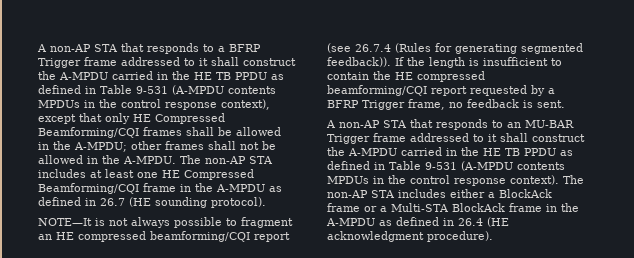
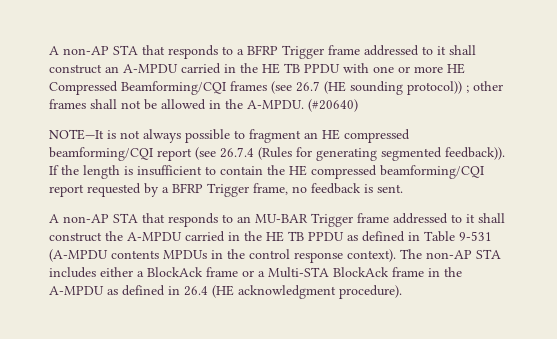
[38,71,284,80] [38,85,276,95] [38,99,270,110] [38,113,225,124] [38,127,281,138] [38,141,127,152] the A-MPDU carried in the HE TB PPDU as defined in Table 9-531 (A-MPDU contents MPDUs in the control response context), except that only HE Compressed Beamforming/CQI frames shall be allowed in the A-MPDU; -> [105,63,465,74] [49,81,469,95] an A-MPDU carried in the HE TB PPDU with one or more HE Compressed Beamforming/CQI frames (see 26.7 (HE sounding protocol)) ;
[180,155,273,164] [38,169,254,180] [38,183,282,194] [38,197,266,208] The non-AP STA includes at least one HE Compressed Beamforming/CQI frame in the A-MPDU as defined in 26.7 (HE sounding protocol). -> [308,99,358,112] (#20640)

